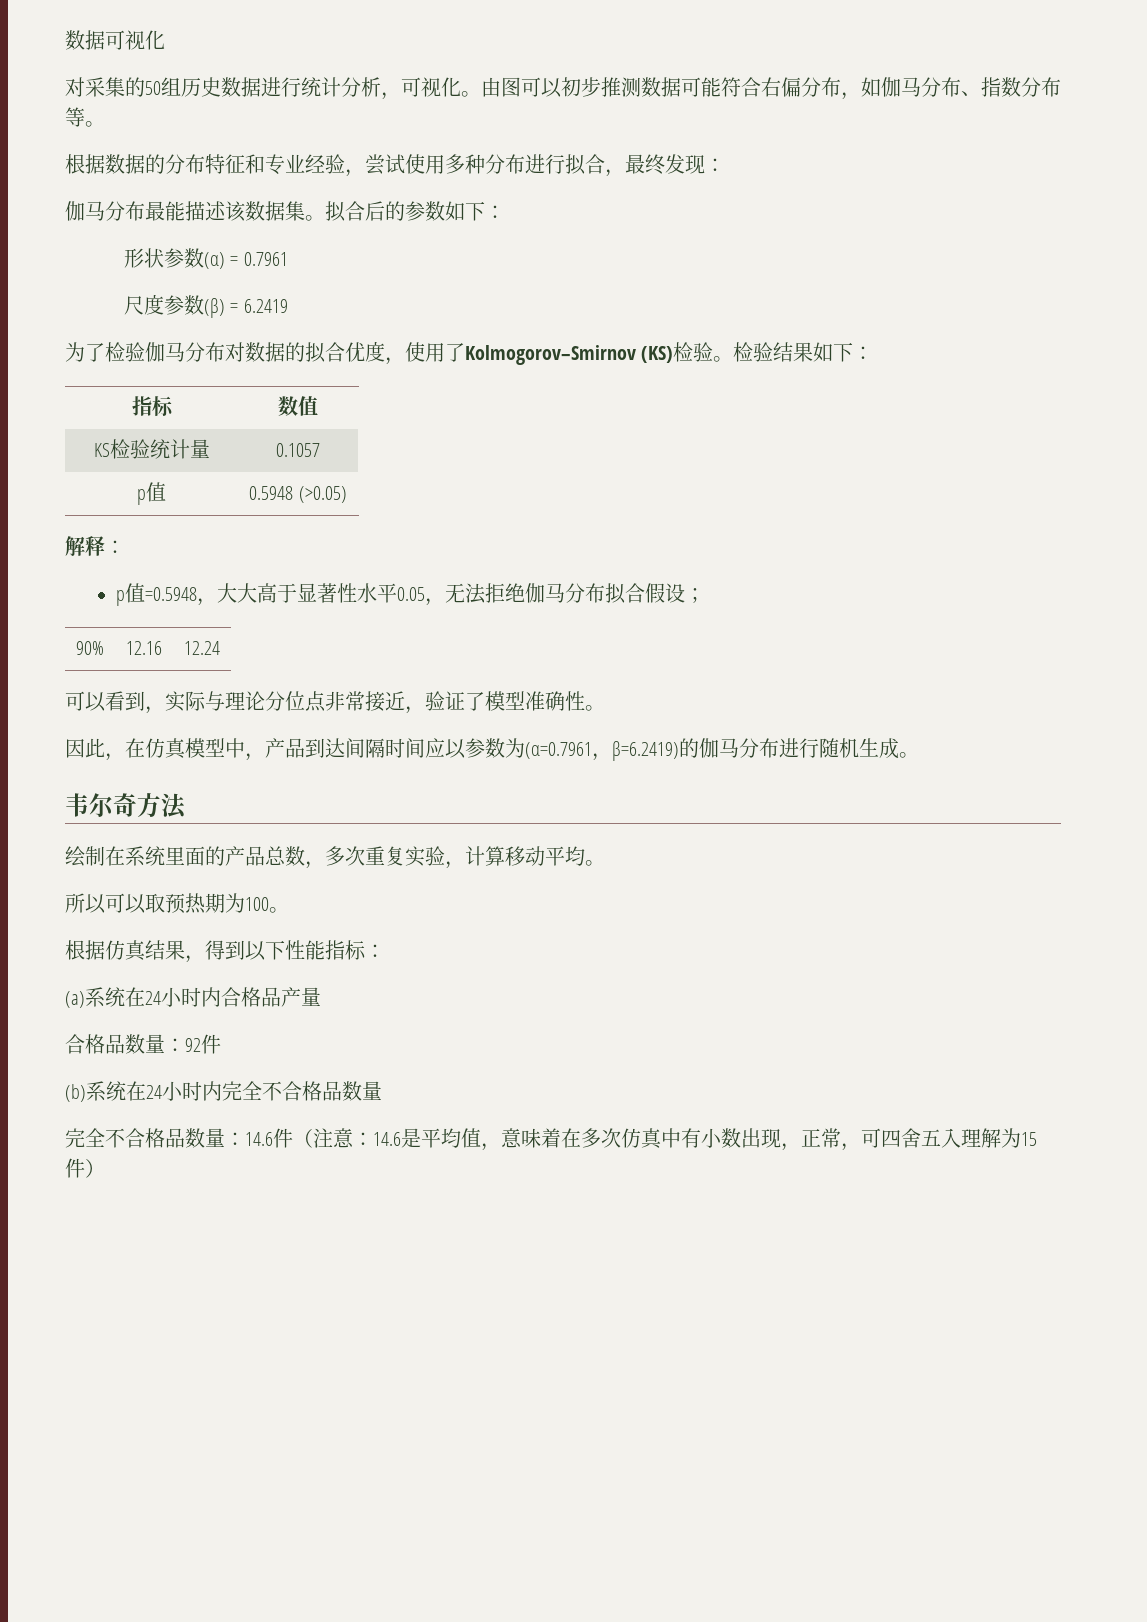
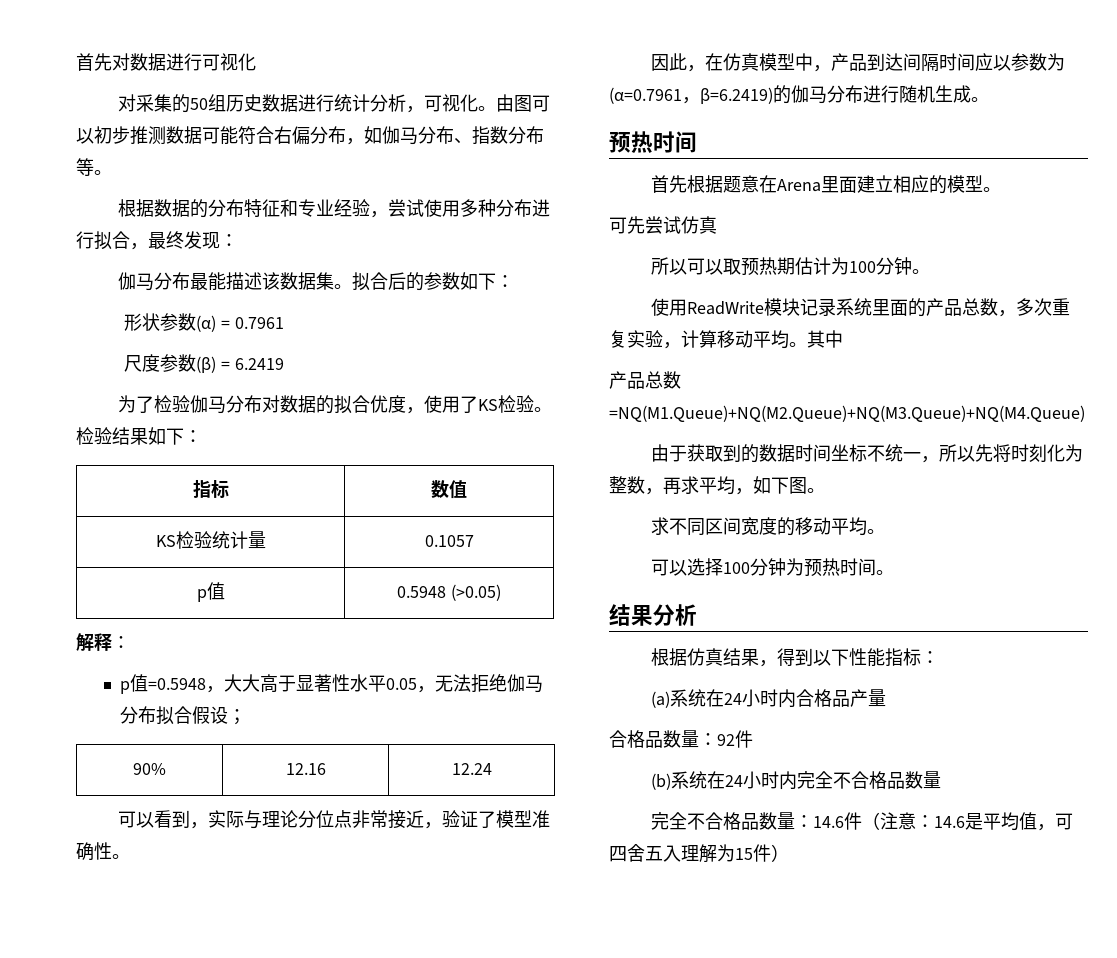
[65,30,105,50] 数据 -> [76,53,202,71] 首先对数据进行
[465,345,674,365] Kolmogorov–Smirnov (KS) -> [478,399,499,411] KS
[65,793,187,819] [65,846,125,867] 韦尔奇方法 // 绘制在 -> [609,131,697,153] [651,175,1002,194] [609,216,717,234] [651,257,931,276] [651,298,837,316] 预热时间 // 首先根据题意在Arena里面建立相应的模型。 // 可先尝试仿真 // 所以可以取预热期估计为100分钟。 // 使用ReadWrite模块记录
[65,893,289,914] // 所以可以取预热期为100。 -> [807,330,843,348] [609,371,681,389] [609,405,1085,422] [651,444,1084,463] [609,476,825,495] [651,517,886,536] [651,558,895,577] [609,604,697,626] 其中 // 产品总数=NQ(M1.Queue)+NQ(M2.Queue)+NQ(M3.Queue)+NQ(M4.Queue) // 由于获取到的数据时间坐标不统一，所以先将时刻化为整数，再求平均，如下图。 // 求不同区间宽度的移动平均。 // 可以选择100分钟为预热时间。 // 结果分析
[501,1128,861,1151] 意味着在多次仿真中有小数出现，正常， -> (1056, 827) none

